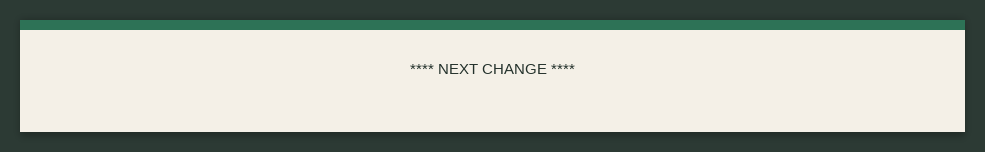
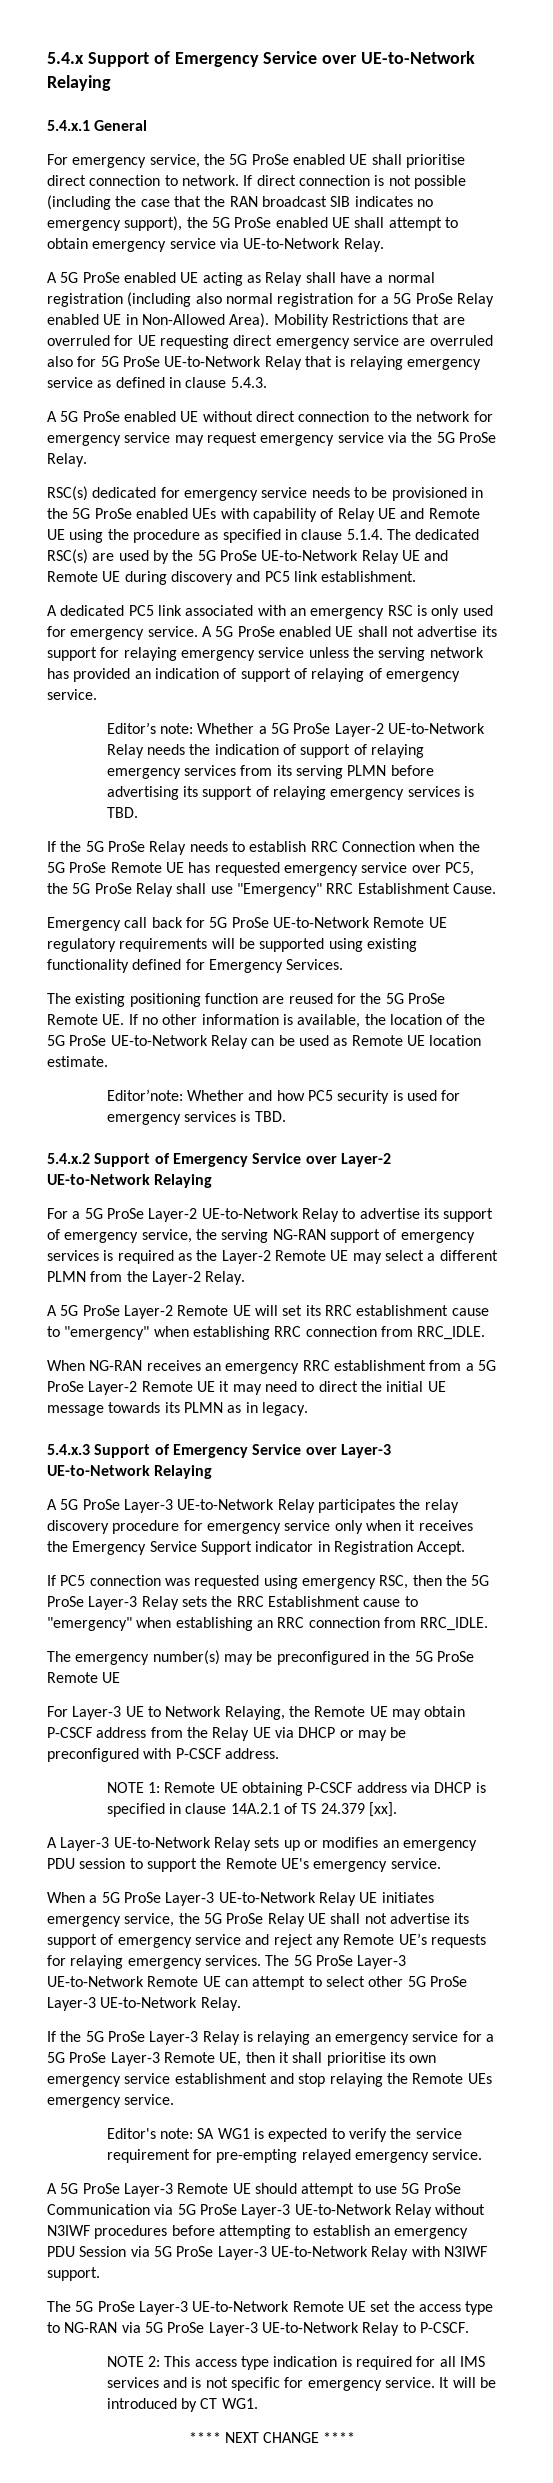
(409, 69) none -> [47,51,476,67] [47,75,111,91] [47,120,148,131] [47,154,465,168] [47,175,466,189] [47,195,433,210] [47,216,458,231] [47,238,384,252] [47,272,435,286] [47,292,494,307] [47,313,465,328] [47,335,493,349] [47,356,481,370] [47,377,267,388] [47,411,493,422] [47,432,496,446] [47,453,87,467] [47,486,483,501] [47,508,480,522] [47,529,480,543] [47,549,449,564] [47,571,417,585] [47,605,493,619] [47,626,497,640] [47,647,484,661] [47,668,460,682] [47,689,97,700] [106,722,485,737] [106,744,424,758] [106,765,434,779] [106,786,474,800] [106,807,138,818] [47,841,480,855] [47,862,474,876] [47,883,496,897] [47,917,447,931] [47,938,417,952] [47,959,344,973] [47,993,445,1007] [47,1014,485,1028] [47,1035,482,1049] [47,1056,108,1067] [106,1089,461,1104] [106,1111,286,1125] [47,1153,391,1167] [47,1174,213,1188] [47,1208,494,1222] [47,1229,475,1243] [47,1250,498,1264] [47,1271,246,1285] [47,1305,489,1319] [47,1326,486,1340] [47,1360,496,1374] [47,1381,446,1395] [47,1402,308,1416] [47,1444,391,1458] [47,1465,213,1479] [47,1499,459,1513] [47,1520,473,1534] [47,1541,466,1555] [47,1575,490,1589] [47,1596,418,1610] [47,1617,489,1631] [47,1650,474,1665] [47,1672,121,1683] [47,1706,466,1720] [47,1727,407,1741] [47,1748,279,1762] [106,1782,486,1796] [106,1802,397,1817] [47,1837,477,1851] [47,1858,441,1872] [47,1892,434,1906] [47,1913,470,1927] [47,1933,486,1948] [47,1955,407,1969] [47,1976,467,1990] [47,1997,241,2011] [47,2031,494,2045] [47,2052,437,2066] [47,2073,492,2087] [47,2094,175,2108] [106,2128,462,2142] [106,2149,483,2163] [47,2183,461,2197] [47,2204,486,2218] [47,2225,469,2239] [47,2246,487,2260] [47,2267,100,2281] [47,2301,494,2315] [47,2322,469,2336] [106,2356,485,2370] [106,2377,496,2391] [106,2398,258,2412] 5.4.x Support of Emergency Service over UE-to-Network Relaying // 5.4.x.1 General // For emergency service, the 5G ProSe enabled UE shall prioritise direct connection to network. If direct connection is not possible (including the case that the RAN broadcast SIB indicates no emergency support), the 5G ProSe enabled UE shall attempt to obtain emergency service via UE-to-Network Relay. // A 5G ProSe enabled UE acting as Relay shall have a normal registration (including also normal registration for a 5G ProSe Relay enabled UE in Non-Allowed Area). Mobility Restrictions that are overruled for UE requesting direct emergency service are overruled also for 5G ProSe UE-to-Network Relay that is relaying emergency service as defined in clause 5.4.3. // A 5G ProSe enabled UE without direct connection to the network for emergency service may request emergency service via the 5G ProSe Relay. // RSC(s) dedicated for emergency service needs to be provisioned in the 5G ProSe enabled UEs with capability of Relay UE and Remote UE using the procedure as specified in clause 5.1.4. The dedicated RSC(s) are used by the 5G ProSe UE-to-Network Relay UE and Remote UE during discovery and PC5 link establishment. // A dedicated PC5 link associated with an emergency RSC is only used for emergency service. A 5G ProSe enabled UE shall not advertise its support for relaying emergency service unless the serving network has provided an indication of support of relaying of emergency service. // Editor’s note: Whether a 5G ProSe Layer-2 UE-to-Network Relay needs the indication of support of relaying emergency services from its serving PLMN before advertising its support of relaying emergency services is TBD. // If the 5G ProSe Relay needs to establish RRC Connection when the 5G ProSe Remote UE has requested emergency service over PC5, the 5G ProSe Relay shall use "Emergency" RRC Establishment Cause. // Emergency call back for 5G ProSe UE-to-Network Remote UE regulatory requirements will be supported using existing functionality defined for Emergency Services. // The existing positioning function are reused for the 5G ProSe Remote UE. If no other information is available, the location of the 5G ProSe UE-to-Network Relay can be used as Remote UE location estimate. // Editor’note: Whether and how PC5 security is used for emergency services is TBD. // 5.4.x.2 Support of Emergency Service over Layer-2 UE-to-Network Relaying // For a 5G ProSe Layer-2 UE-to-Network Relay to advertise its support of emergency service, the serving NG-RAN support of emergency services is required as the Layer-2 Remote UE may select a different PLMN from the Layer-2 Relay. // A 5G ProSe Layer-2 Remote UE will set its RRC establishment cause to "emergency" when establishing RRC connection from RRC_IDLE. // When NG-RAN receives an emergency RRC establishment from a 5G ProSe Layer-2 Remote UE it may need to direct the initial UE message towards its PLMN as in legacy. // 5.4.x.3 Support of Emergency Service over Layer-3 UE-to-Network Relaying // A 5G ProSe Layer-3 UE-to-Network Relay participates the relay discovery procedure for emergency service only when it receives the Emergency Service Support indicator in Registration Accept. // If PC5 connection was requested using emergency RSC, then the 5G ProSe Layer-3 Relay sets the RRC Establishment cause to "emergency" when establishing an RRC connection from RRC_IDLE. // The emergency number(s) may be preconfigured in the 5G ProSe Remote UE // For Layer-3 UE to Network Relaying, the Remote UE may obtain P-CSCF address from the Relay UE via DHCP or may be preconfigured with P-CSCF address. // NOTE 1: Remote UE obtaining P-CSCF address via DHCP is specified in clause 14A.2.1 of TS 24.379 [xx]. // A Layer-3 UE-to-Network Relay sets up or modifies an emergency PDU session to support the Remote UE's emergency service. // When a 5G ProSe Layer-3 UE-to-Network Relay UE initiates emergency service, the 5G ProSe Relay UE shall not advertise its support of emergency service and reject any Remote UE’s requests for relaying emergency services. The 5G ProSe Layer-3 UE-to-Network Remote UE can attempt to select other 5G ProSe Layer-3 UE-to-Network Relay. // If the 5G ProSe Layer-3 Relay is relaying an emergency service for a 5G ProSe Layer-3 Remote UE, then it shall prioritise its own emergency service establishment and stop relaying the Remote UEs emergency service. // Editor's note: SA WG1 is expected to verify the service requirement for pre-empting relayed emergency service. // A 5G ProSe Layer-3 Remote UE should attempt to use 5G ProSe Communication via 5G ProSe Layer-3 UE-to-Network Relay without N3IWF procedures before attempting to establish an emergency PDU Session via 5G ProSe Layer-3 UE-to-Network Relay with N3IWF support. // The 5G ProSe Layer-3 UE-to-Network Remote UE set the access type to NG-RAN via 5G ProSe Layer-3 UE-to-Network Relay to P-CSCF. // NOTE 2: This access type indication is required for all IMS services and is not specific for emergency service. It will be introduced by CT WG1. //

